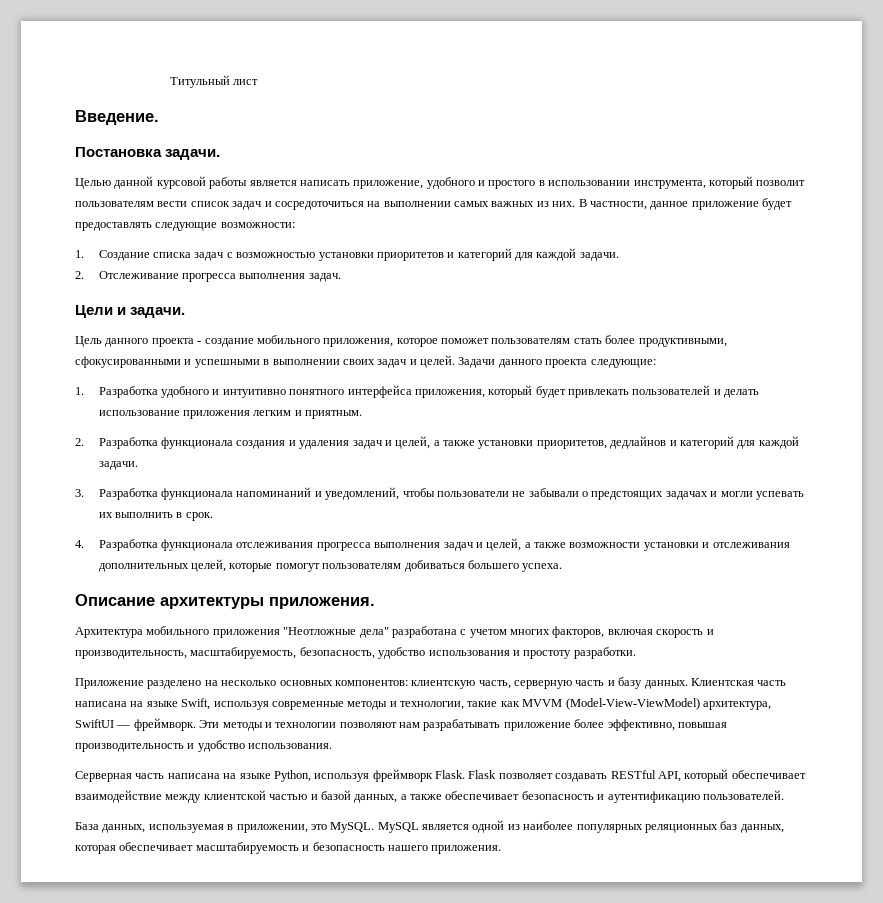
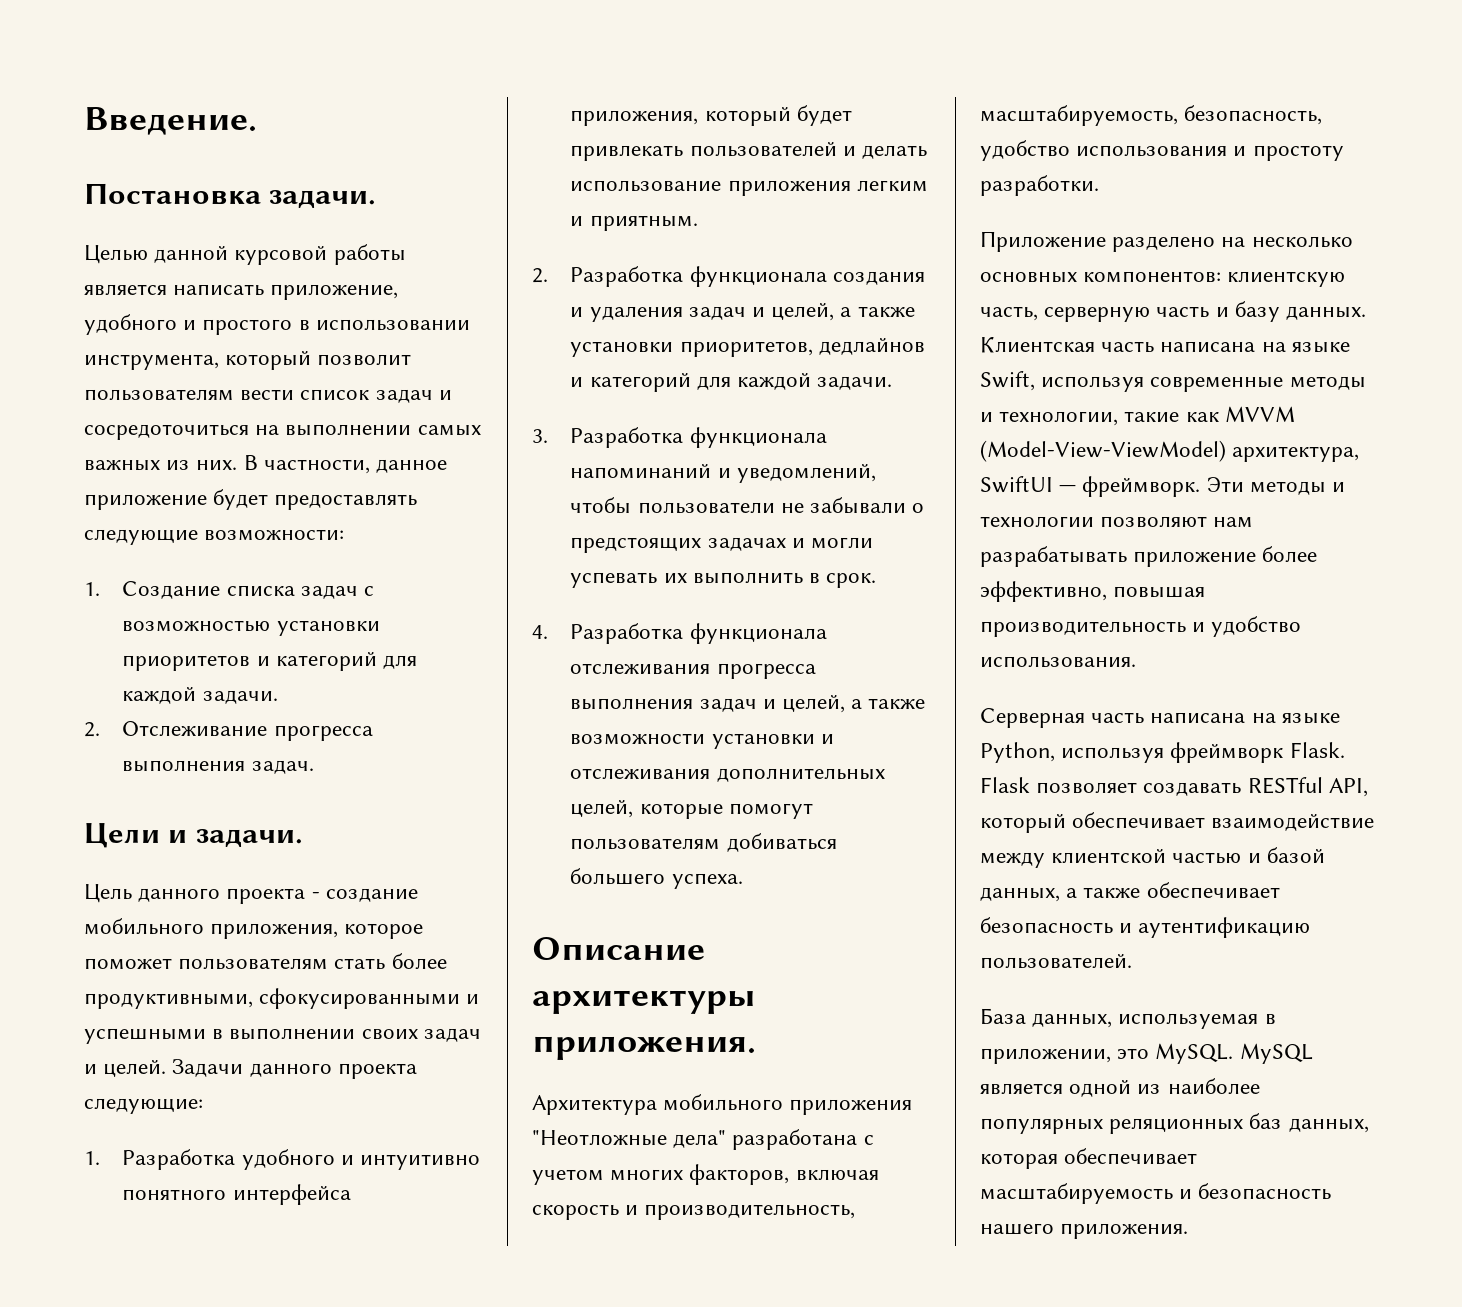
[169,75,259,88] Титульный лист // -> (84, 121) none

